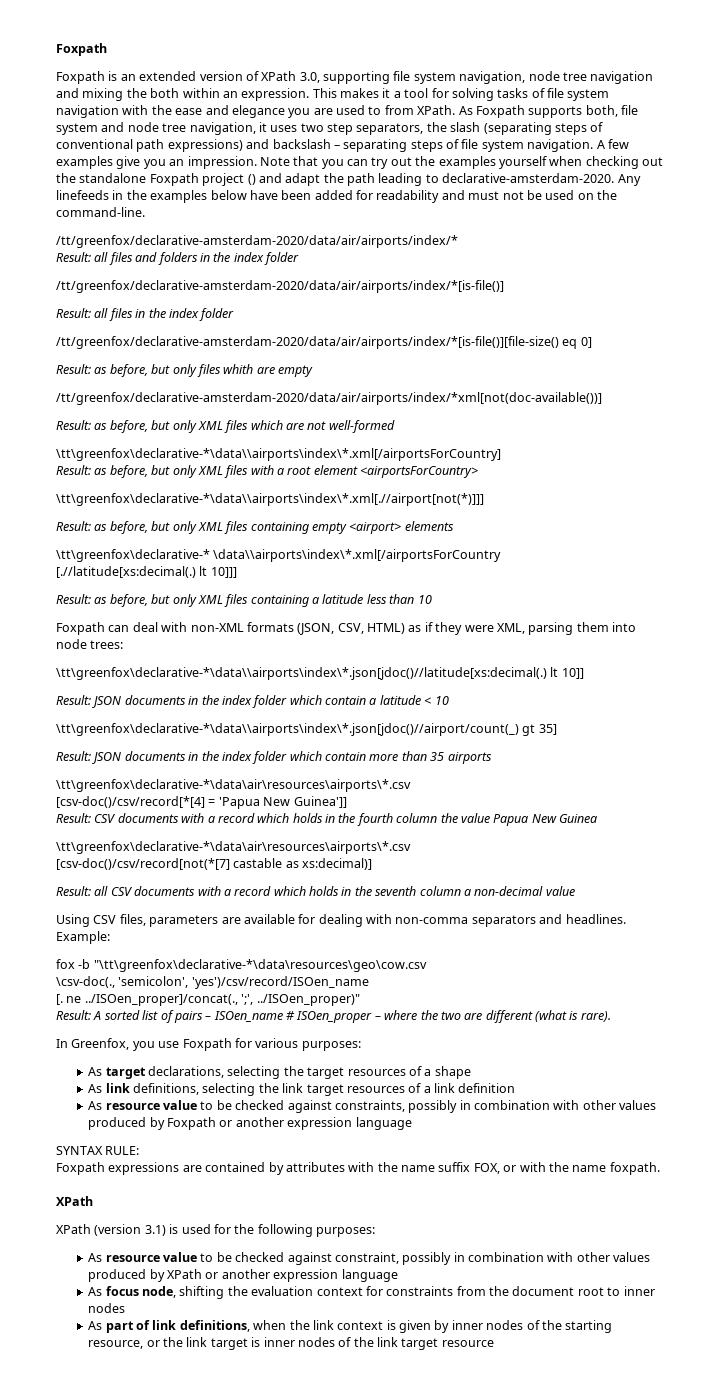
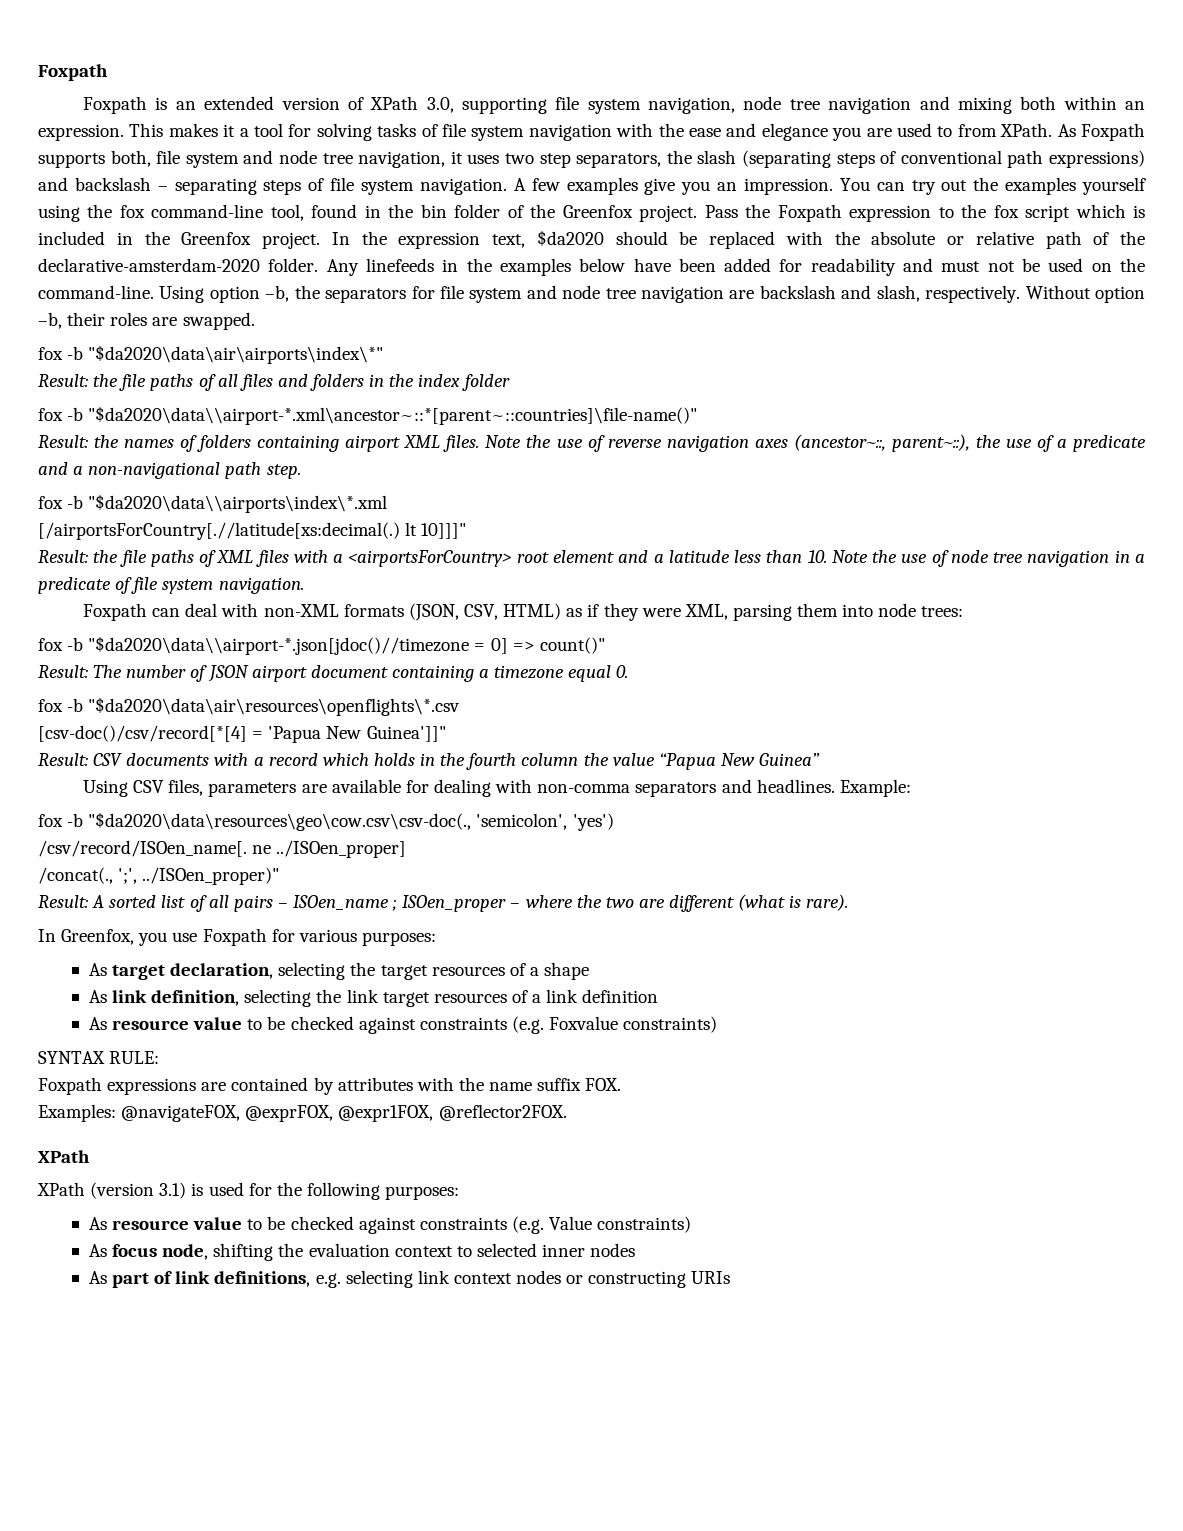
[126,88,147,98] the -> (1012, 105) none
[259,156,344,169] Note that you -> [839,178,870,191] You
[549,156,663,169] [56,173,615,186] when checking out the standalone Foxpath project () and adapt the path leading to declarative-amsterdam-2020. -> [38,204,1146,222] [38,230,1145,249] [38,258,319,272] using the fox command-line tool, found in the bin folder of the Greenfox project. Pass the Foxpath expression to the fox script which is included in the Greenfox project. In the expression text, $da2020 should be replaced with the absolute or relative path of the declarative-amsterdam-2020 folder.
[56,235,458,248] [56,252,91,262] // /tt/greenfox/declarative-amsterdam-2020/data/air/airports/index/* // Result: -> [159,285,1146,303] [38,312,255,330] [38,345,384,364] [38,374,216,391] Using option –b, the separators for file system and node tree navigation are backslash and slash, respectively. Without option –b, their roles are swapped. // fox -b "$da2020\data\air\airports\index\*" // Result: the file paths of
[56,280,504,293] [56,308,235,321] [56,336,592,349] [56,364,313,377] [56,392,602,405] [56,420,395,433] [56,448,501,461] [56,465,197,478] /tt/greenfox/declarative-amsterdam-2020/data/air/airports/index/*[is-file()] // Result: all files in the index folder // /tt/greenfox/declarative-amsterdam-2020/data/air/airports/index/*[is-file()][file-size() eq 0] // Result: as before, but only files whith are empty // /tt/greenfox/declarative-amsterdam-2020/data/air/airports/index/*xml[not(doc-available())] // Result: as before, but only XML files which are not well-formed // \tt\greenfox\declarative-*\data\\airports\index\*.xml[/airportsForCountry] // Result: as before, but only -> [38,406,698,425] [38,434,1146,452] [38,462,301,479] [38,494,388,513] [38,522,467,540] [38,550,217,567] fox -b "$da2020\data\\airport-*.xml\ancestor~::*[parent~::countries]\file-name()" // Result: the names of folders containing airport XML files. Note the use of reverse navigation axes (ancestor~::, parent~::), the use of a predicate and a non-navigational path step. // fox -b "$da2020\data\\airports\index\*.xml // [/airportsForCountry[.//latitude[xs:decimal(.) lt 10]]]" // Result: the file paths of
(284, 471) none -> [348,550,512,567] <airportsForCountry>
[360,466,479,478] [56,493,484,506] [56,521,454,534] [56,549,502,562] [56,566,237,578] [56,594,432,607] <airportsForCountry> // \tt\greenfox\declarative-*\data\\airports\index\*.xml[.//airport[not(*)]]] // Result: as before, but only XML files containing empty <airport> elements // \tt\greenfox\declarative-* \data\\airports\index\*.xml[/airportsForCountry // [.//latitude[xs:decimal(.) lt 10]]] // Result: as before, but only XML files containing a latitude less than 10 -> [618,550,1145,567] [38,577,304,594] and a latitude less than 10. Note the use of node tree navigation in a predicate of file system navigation.
[56,667,584,680] [56,695,449,708] [56,723,557,736] [56,751,492,764] [56,779,411,792] \tt\greenfox\declarative-*\data\\airports\index\*.json[jdoc()//latitude[xs:decimal(.) lt 10]] // Result: JSON documents in the index folder which contain a latitude < 10 // \tt\greenfox\declarative-*\data\\airports\index\*.json[jdoc()//airport/count(_) gt 35] // Result: JSON documents in the index folder which contain more than 35 airports // \tt\greenfox\declarative-*\data\air\resources\airports\*.csv -> [38,636,605,655] [38,665,629,682] [38,697,461,716] fox -b "$da2020\data\\airport-*.json[jdoc()//timezone = 0] => count()" // Result: The number of JSON airport document containing a timezone equal 0. // fox -b "$da2020\data\air\resources\openflights\*.csv
[293,796,347,808] Guinea']] -> [366,726,446,742] Guinea']]"
[493,814,597,826] [56,841,411,854] [56,858,373,870] [56,886,575,896] Papua New Guinea // \tt\greenfox\declarative-*\data\air\resources\airports\*.csv // [csv-doc()/csv/record[not(*[7] castable as xs:decimal)] // Result: all CSV documents with a record which holds in the seventh column a non-decimal value -> [658,753,821,770] “Papua New Guinea”
[93,959,427,972] [56,976,369,989] [56,994,238,1006] "\tt\greenfox\declarative-*\data\resources\geo\cow.csv // \csv-doc(., 'semicolon', 'yes')/csv/record/ISOen_name // [. ne ../ISOen_proper]/concat(., -> [88,812,614,831] [38,840,407,858] [38,867,113,884] "$da2020\data\resources\geo\cow.csv\csv-doc(., 'semicolon', 'yes') // /csv/record/ISOen_name[. ne ../ISOen_proper] // /concat(.,
(174, 1016) none -> [208,895,229,908] all
[286,1011,295,1020] # -> [392,899,398,911] ;
[148,1066,225,1078] declarations, -> [170,963,274,979] declaration,
[133,1083,200,1095] definitions, -> [151,990,240,1006] definition,
[334,1100,657,1113] [88,1117,412,1130] constraints, possibly in combination with other values produced by Foxpath or another expression language -> [419,1016,718,1034] constraints (e.g. Foxvalue constraints)
[473,1162,660,1175] FOX, or with the name foxpath. -> [585,1078,622,1091] [38,1104,567,1122] FOX. // Examples: @navigateFOX, @exprFOX, @expr1FOX, @reflector2FOX.
[334,1252,651,1265] [88,1269,398,1282] constraint, possibly in combination with other values produced by XPath or another expression language -> [419,1216,692,1234] constraints (e.g. Value constraints)
[365,1286,621,1296] for constraints from the document root to -> [456,1243,537,1257] to selected
[253,1320,613,1333] [88,1337,494,1350] when the link context is given by inner nodes of the starting resource, or the link target is inner nodes of the link target resource -> [315,1270,731,1288] e.g. selecting link context nodes or constructing URIs

